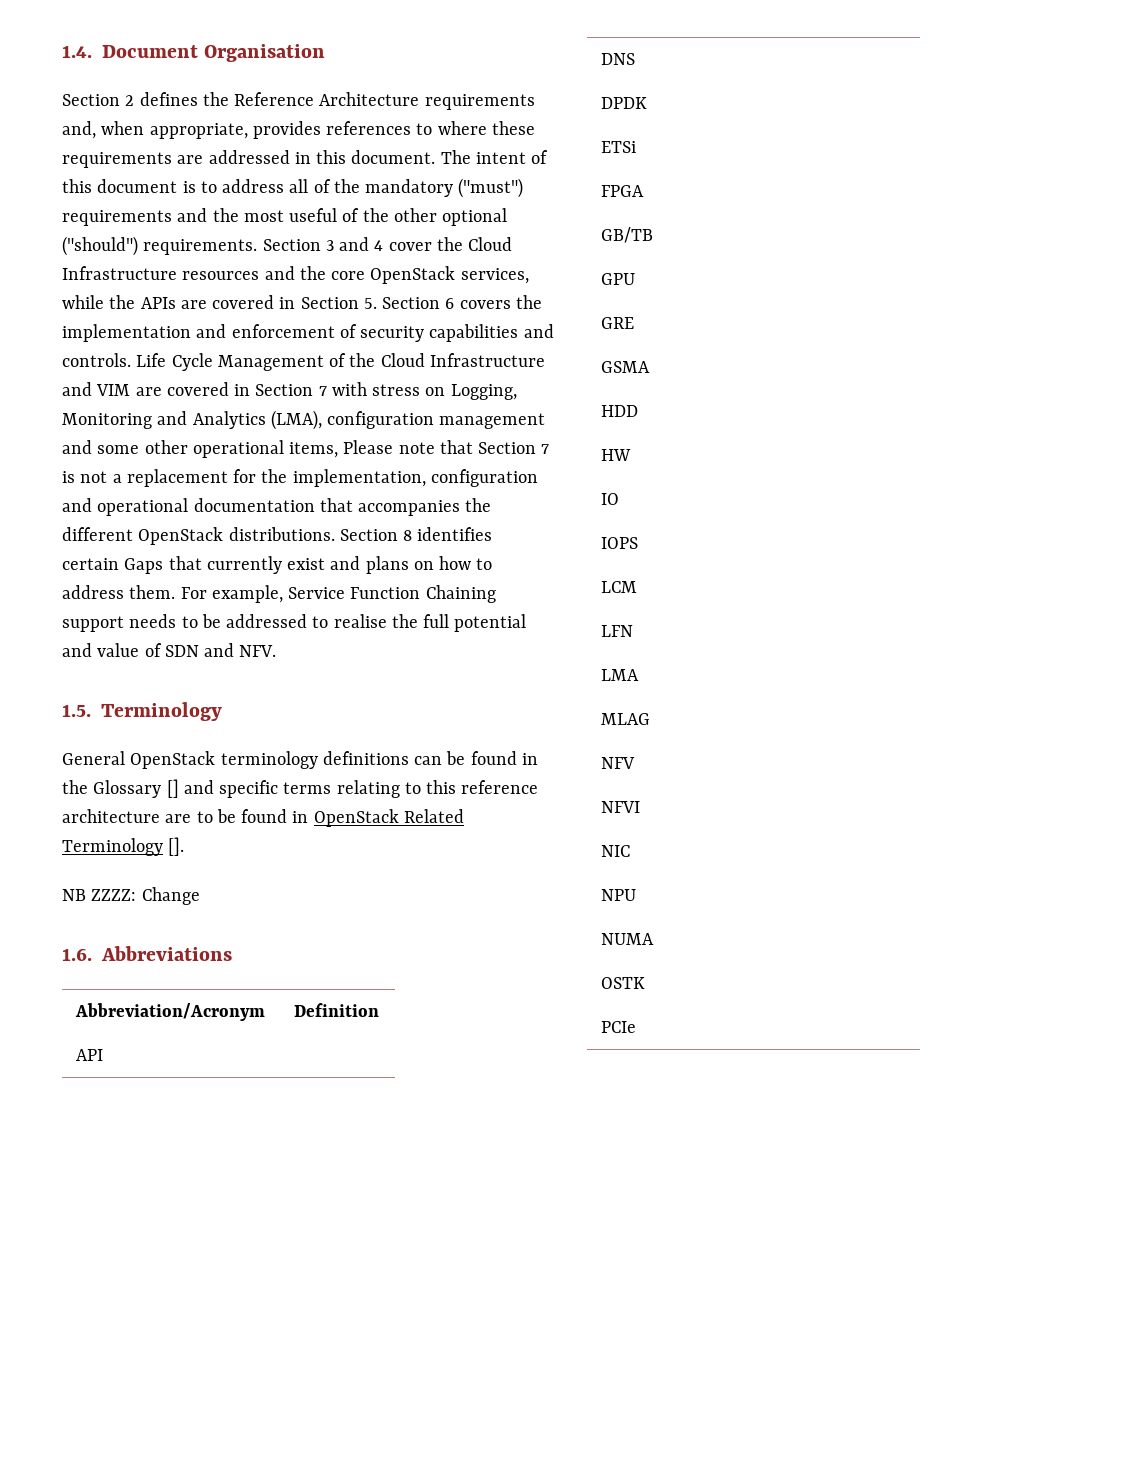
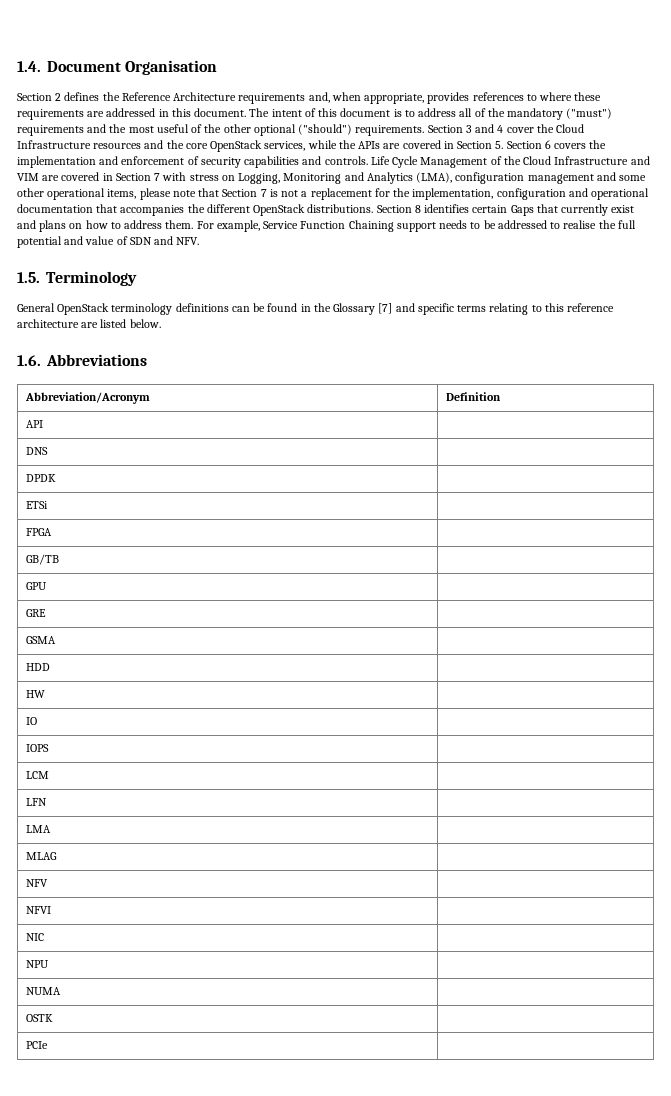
[343,440,394,454] Please -> [139,188,171,200] please
[166,779,179,798] [] -> [378,303,393,314] [7]
[196,809,464,827] [62,837,185,856] [62,887,200,905] to be found in OpenStack Related Terminology []. // NB ZZZZ: Change -> [100,319,161,328] listed below.

